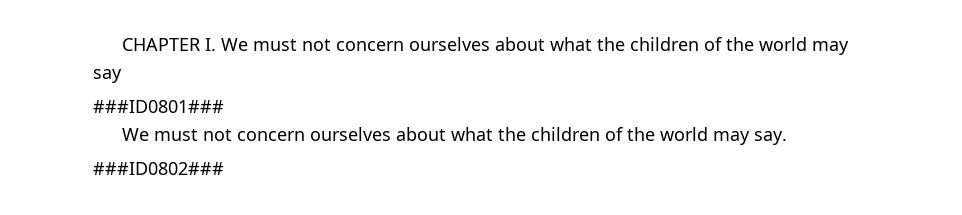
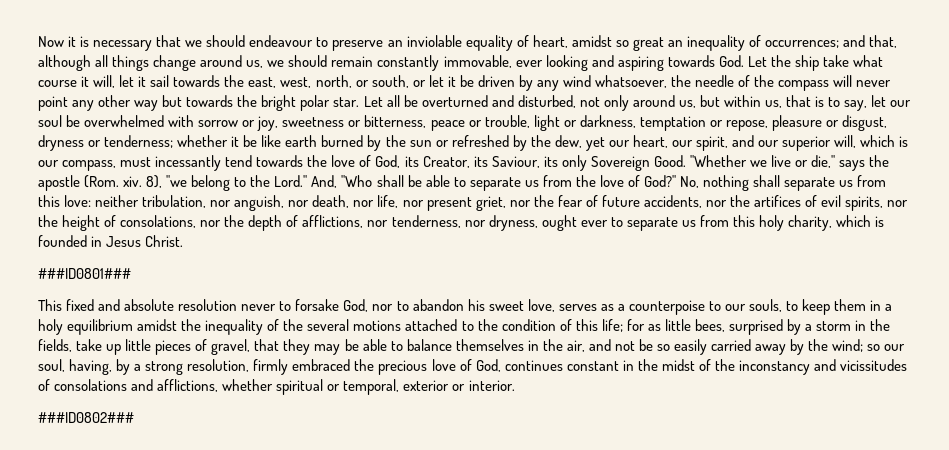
[122,37,850,55] [93,69,122,83] [93,100,224,113] [122,127,788,145] CHAPTER I. We must not concern ourselves about what the children of the world may say // ###ID0801### // We must not concern ourselves about what the children of the world may say. -> [38,35,898,51] [38,55,884,71] [38,75,892,91] [38,95,912,111] [38,115,888,131] [38,135,909,151] [38,155,890,171] [38,175,887,191] [38,195,909,211] [38,215,885,231] [38,235,184,247] [38,268,131,279] [38,299,893,315] [38,319,891,335] [38,339,906,355] [38,359,908,375] [38,379,515,395] Now it is necessary that we should endeavour to preserve an inviolable equality of heart, amidst so great an inequality of occurrences; and that, although all things change around us, we should remain constantly immovable, ever looking and aspiring towards God. Let the ship take what course it will, let it sail towards the east, west, north, or south, or let it be driven by any wind whatsoever, the needle of the compass will never point any other way but towards the bright polar star. Let all be overturned and disturbed, not only around us, but within us, that is to say, let our soul be overwhelmed with sorrow or joy, sweetness or bitterness, peace or trouble, light or darkness, temptation or repose, pleasure or disgust, dryness or tenderness; whether it be like earth burned by the sun or refreshed by the dew, yet our heart, our spirit, and our superior will, which is our compass, must incessantly tend towards the love of God, its Creator, its Saviour, its only Sovereign Good. "Whether we live or die," says the apostle (Rom. xiv. 8), "we belong to the Lord." And, "Who shall be able to separate us from the love of God?" No, nothing shall separate us from this love: neither tribulation, nor anguish, nor death, nor life, nor present griet, nor the fear of future accidents, nor the artifices of evil spirits, nor the height of consolations, nor the depth of afflictions, nor tenderness, nor dryness, ought ever to separate us from this holy charity, which is founded in Jesus Christ. // ###ID0801### // This fixed and absolute resolution never to forsake God, nor to abandon his sweet love, serves as a counterpoise to our souls, to keep them in a holy equilibrium amidst the inequality of the several motions attached to the condition of this life; for as little bees, surprised by a storm in the fields, take up little pieces of gravel, that they may be able to balance themselves in the air, and not be so easily carried away by the wind; so our soul, having, by a strong resolution, firmly embraced the precious love of God, continues constant in the midst of the inconstancy and vicissitudes of consolations and afflictions, whether spiritual or temporal, exterior or interior.

